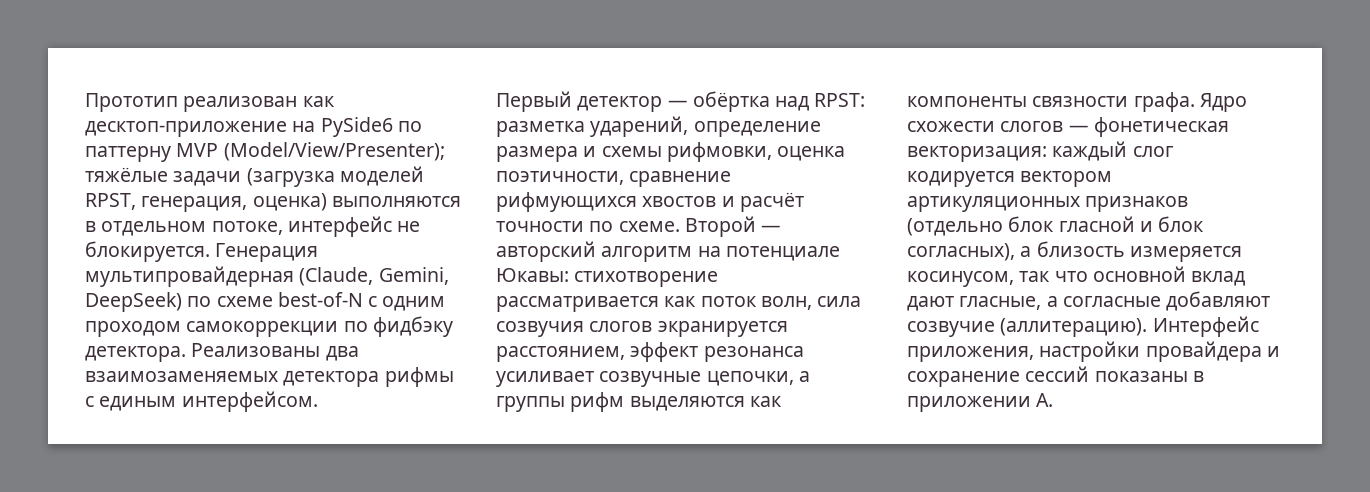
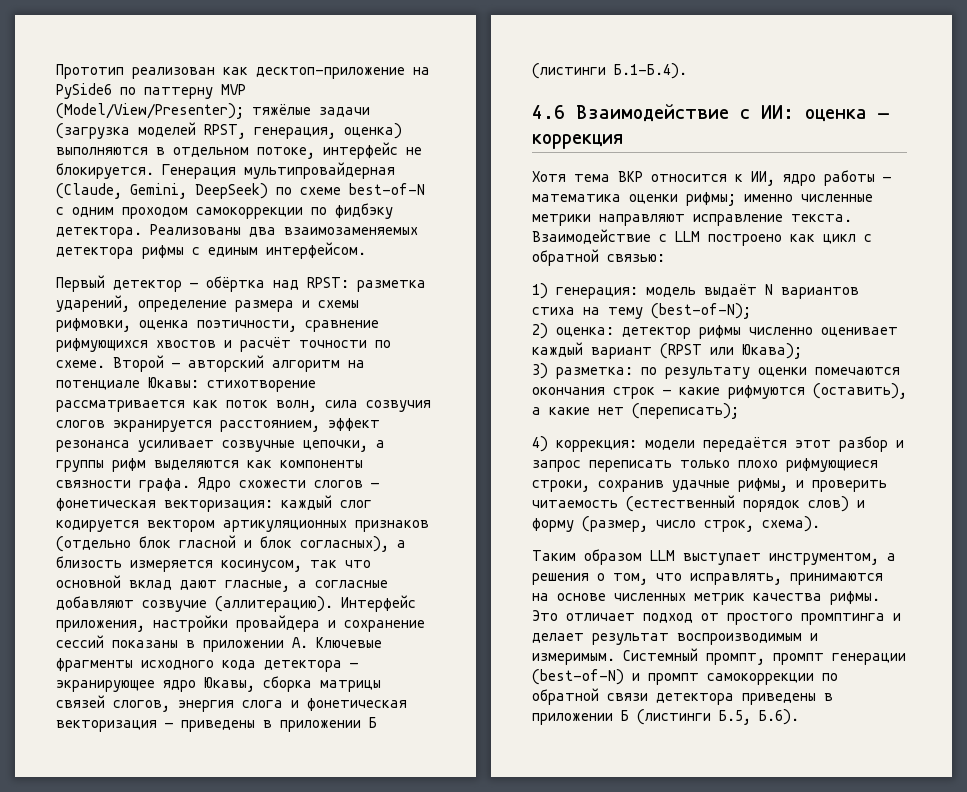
(1054, 400) none -> [316,637,382,649] [56,658,358,672] [56,676,381,692] [56,695,407,712] [56,717,377,732] [532,63,687,79] [532,104,889,122] [532,134,623,149] [532,170,891,186] [532,192,873,206] [532,214,852,226] [532,229,872,246] [532,249,665,266] [532,283,859,299] [532,303,751,319] [532,323,898,339] [532,342,802,359] [532,363,900,379] [532,383,907,399] [532,403,739,419] [532,436,904,452] [532,458,878,472] [532,478,887,492] [532,495,865,512] [532,516,820,532] [532,549,896,565] [532,573,883,585] [532,591,880,605] [532,610,901,625] [532,633,818,645] [532,648,906,665] [532,669,838,685] [532,688,833,705] [532,709,799,725] Ключевые фрагменты исходного кода детектора — экранирующее ядро Юкавы, сборка матрицы связей слогов, энергия слога и фонетическая векторизация — приведены в приложении Б (листинги Б.1-Б.4). // 4.6 Взаимодействие с ИИ: оценка — коррекция // Хотя тема ВКР относится к ИИ, ядро работы — математика оценки рифмы; именно численные метрики направляют исправление текста. Взаимодействие с LLM построено как цикл с обратной связью: // 1) генерация: модель выдаёт N вариантов стиха на тему (best-of-N); // 2) оценка: детектор рифмы численно оценивает каждый вариант (RPST или Юкава); // 3) разметка: по результату оценки помечаются окончания строк — какие рифмуются (оставить), а какие нет (переписать); // 4) коррекция: модели передаётся этот разбор и запрос переписать только плохо рифмующиеся строки, сохранив удачные рифмы, и проверить читаемость (естественный порядок слов) и форму (размер, число строк, схема). // Таким образом LLM выступает инструментом, а решения о том, что исправлять, принимаются на основе численных метрик качества рифмы. Это отличает подход от простого промптинга и делает результат воспроизводимым и измеримым. Системный промпт, промпт генерации (best-of-N) и промпт самокоррекции по обратной связи детектора приведены в приложении Б (листинги Б.5, Б.6).

